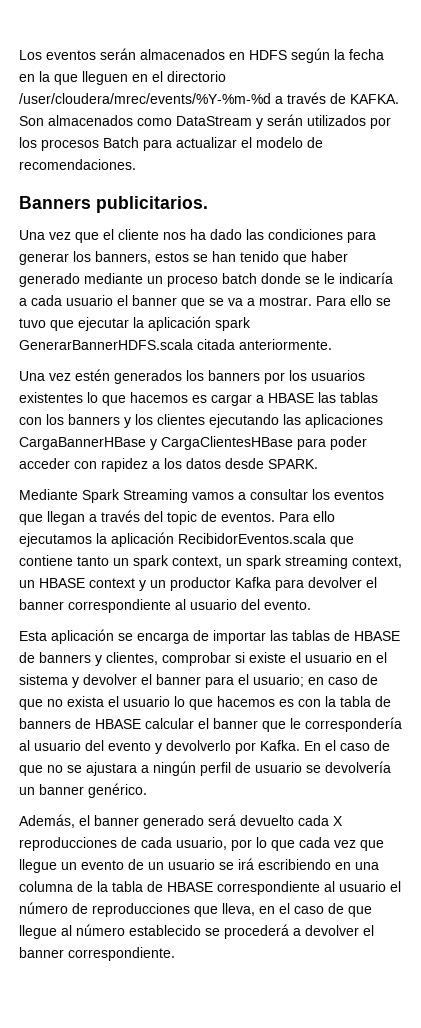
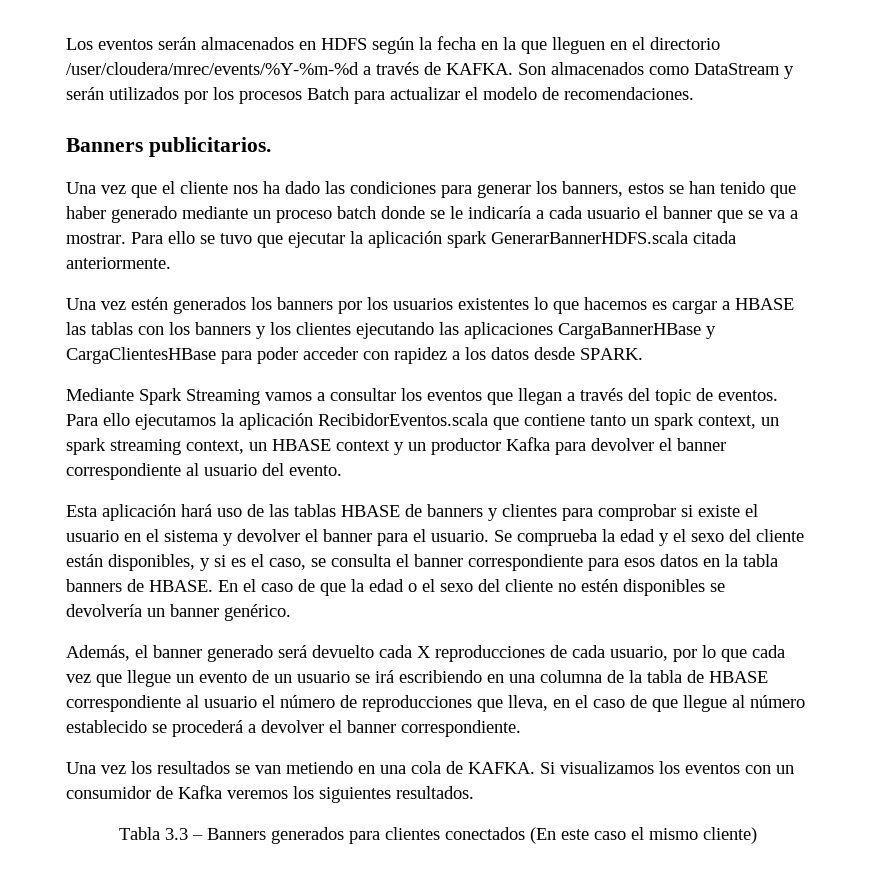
[118,630,350,644] se encarga de importar las tablas de -> [181,504,336,517] hará uso de las tablas
[106,652,158,665] clientes, -> [502,504,593,521] clientes para
[253,674,378,687] [19,696,391,710] usuario; en caso de que no exista el usuario lo que hacemos es con la tabla de -> [431,529,804,546] [66,554,778,571] usuario. Se comprueba la edad y el sexo del cliente están disponibles, y si es el caso, se consulta el banner correspondiente para esos datos en la tabla
[95,717,402,732] [19,740,300,754] HBASE calcular el banner que le correspondería al usuario del evento y devolverlo por Kafka. -> [149,580,213,592] HBASE.
[47,761,302,776] no se ajustara a ningún perfil de usuario -> [351,579,705,596] la edad o el sexo del cliente no estén disponibles
(175, 954) none -> [66,761,794,774] [66,785,474,803] [118,827,757,844] // Una vez los resultados se van metiendo en una cola de KAFKA. Si visualizamos los eventos con un consumidor de Kafka veremos los siguientes resultados. // Tabla 3.3 – Banners generados para clientes conectados (En este caso el mismo cliente)

